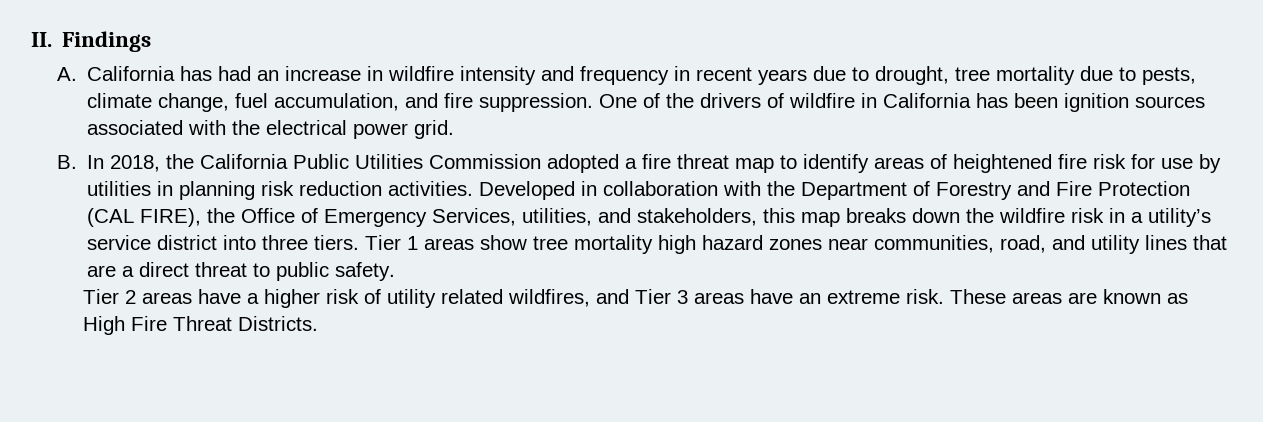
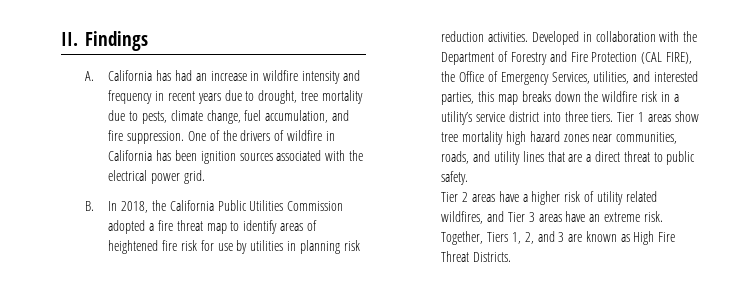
[637,208,758,226] stakeholders, -> [653,71,698,82] [441,92,475,105] interested parties,
[1000,235,1047,253] road, -> [441,151,470,164] roads,
[950,289,1063,304] These areas -> [441,231,565,245] Together, Tiers 1, 2, and 3

